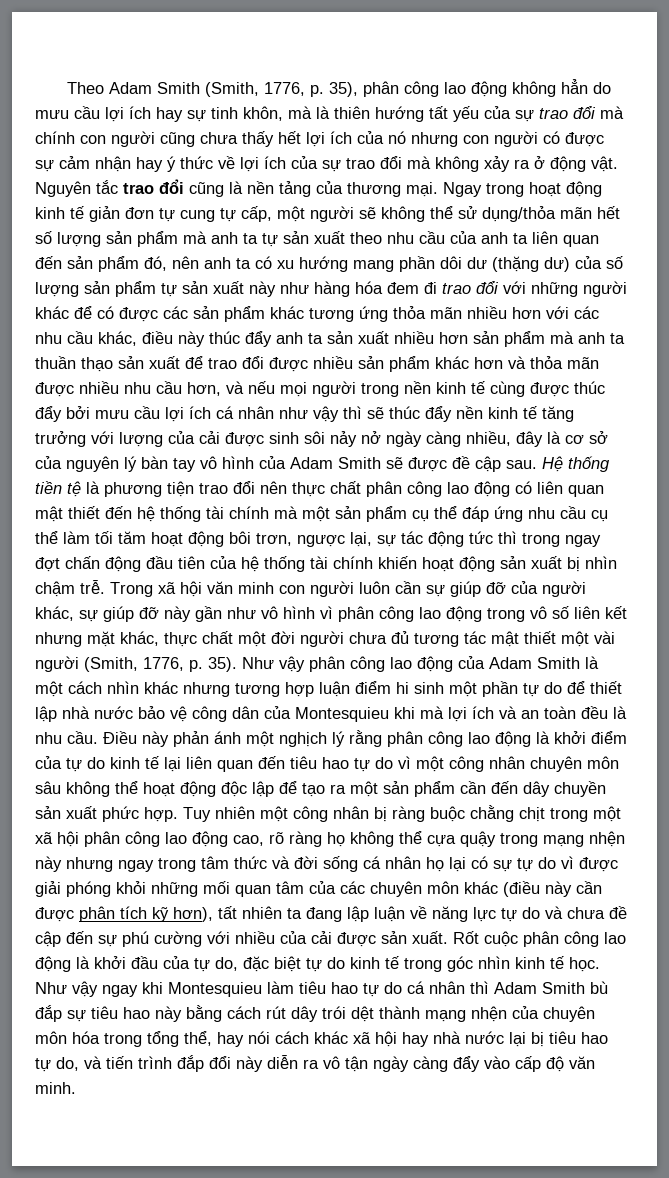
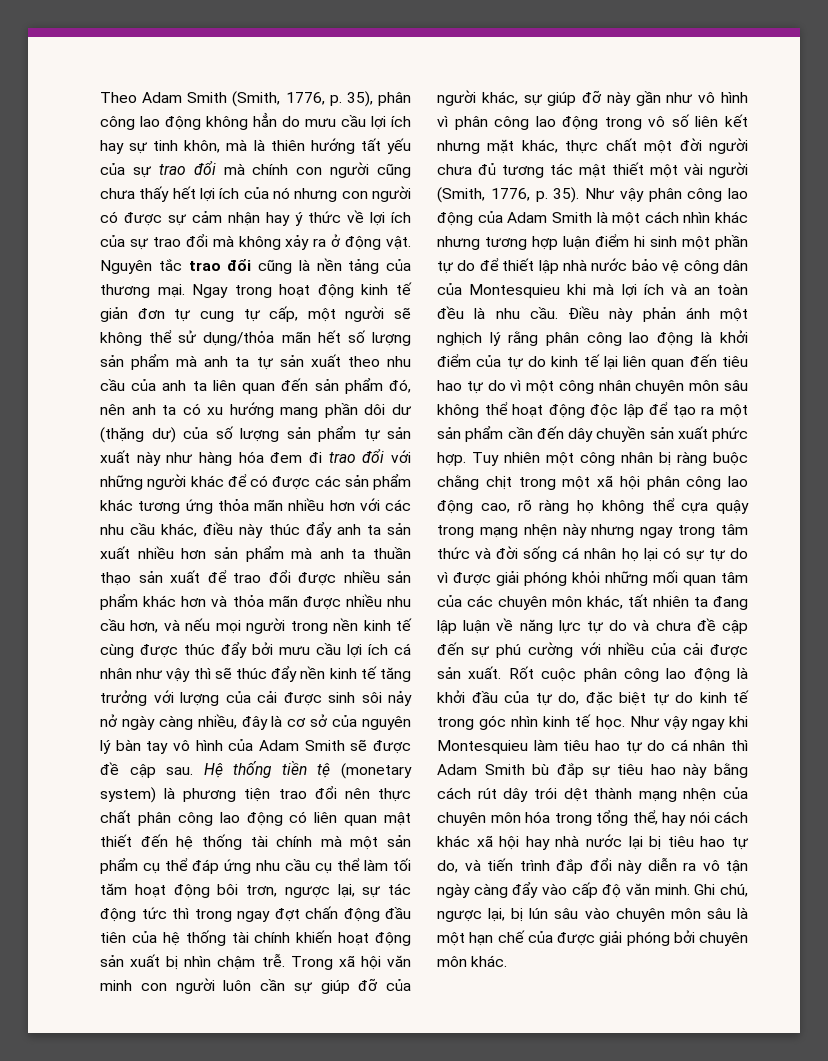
(81, 489) none -> [340,763,412,779] [100,787,156,803] (monetary system)
[464,881,602,897] [35,906,213,922] khác (điều này cần được phân tích kỹ hơn), -> [587,595,623,609] khác,
(76, 1088) none -> [694,884,748,897] [437,907,748,922] [437,930,748,946] [437,955,508,967] Ghi chú, ngược lại, bị lún sâu vào chuyên môn sâu là một hạn chế của được giải phóng bởi chuyên môn khác.

